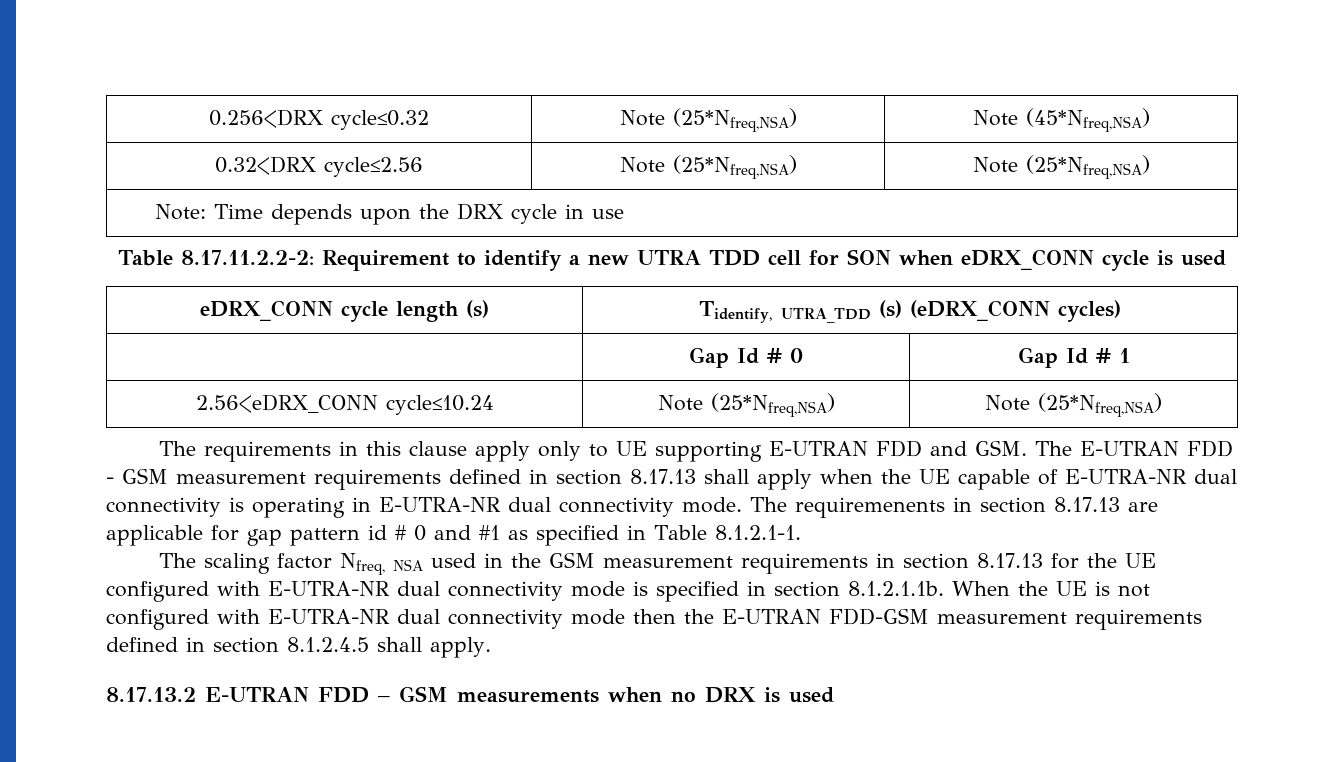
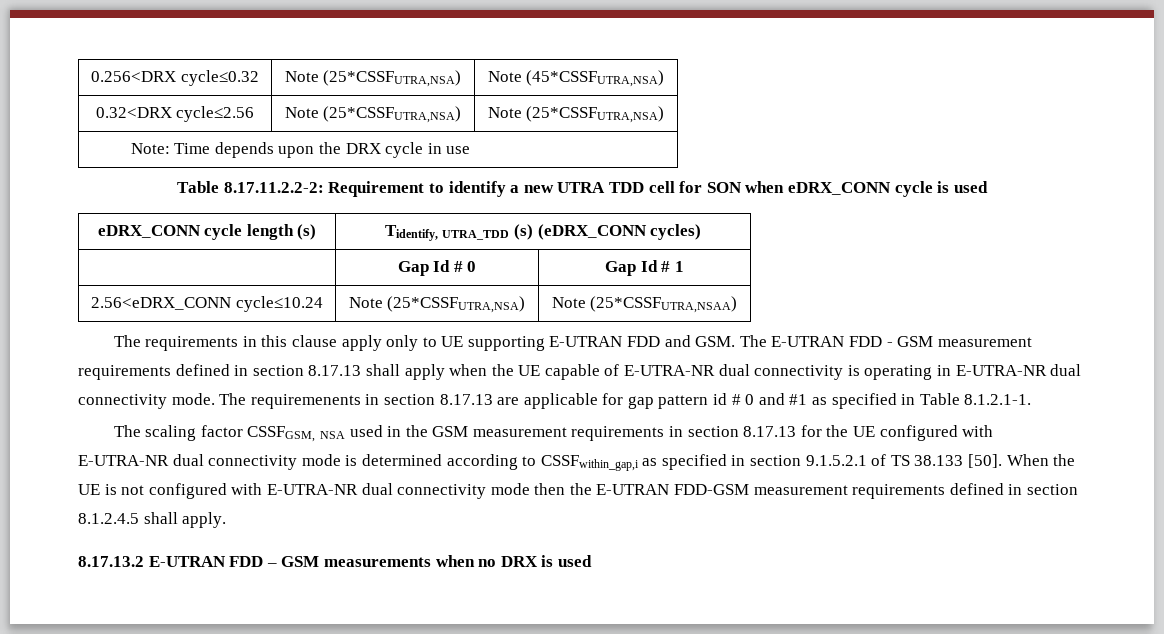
[672,108,797,132] [972,108,1150,132] (25*Nfreq,NSA) | Note (45*Nfreq,NSA) -> [323,70,462,87] [487,70,665,87] (25*CSSFUTRA,NSA) | Note (45*CSSFUTRA,NSA)
[672,155,797,179] [972,155,1150,179] (25*Nfreq,NSA) | Note (25*Nfreq,NSA) -> [323,106,462,123] [487,106,665,123] (25*CSSFUTRA,NSA) | Note (25*CSSFUTRA,NSA)
[710,393,835,417] [984,393,1162,417] (25*Nfreq,NSA) | Note (25*Nfreq,NSA) -> [387,296,526,313] [551,296,738,313] (25*CSSFUTRA,NSA) | Note (25*CSSFUTRA,NSAA)
[339,553,385,575] Nfreq, -> [247,426,316,442] CSSFGSM,
[656,581,944,602] specified in section 8.1.2.1.1b. -> [361,454,1003,471] determined according to CSSFwithin_gap,i as specified in section 9.1.5.2.1 of TS 38.133 [50].

